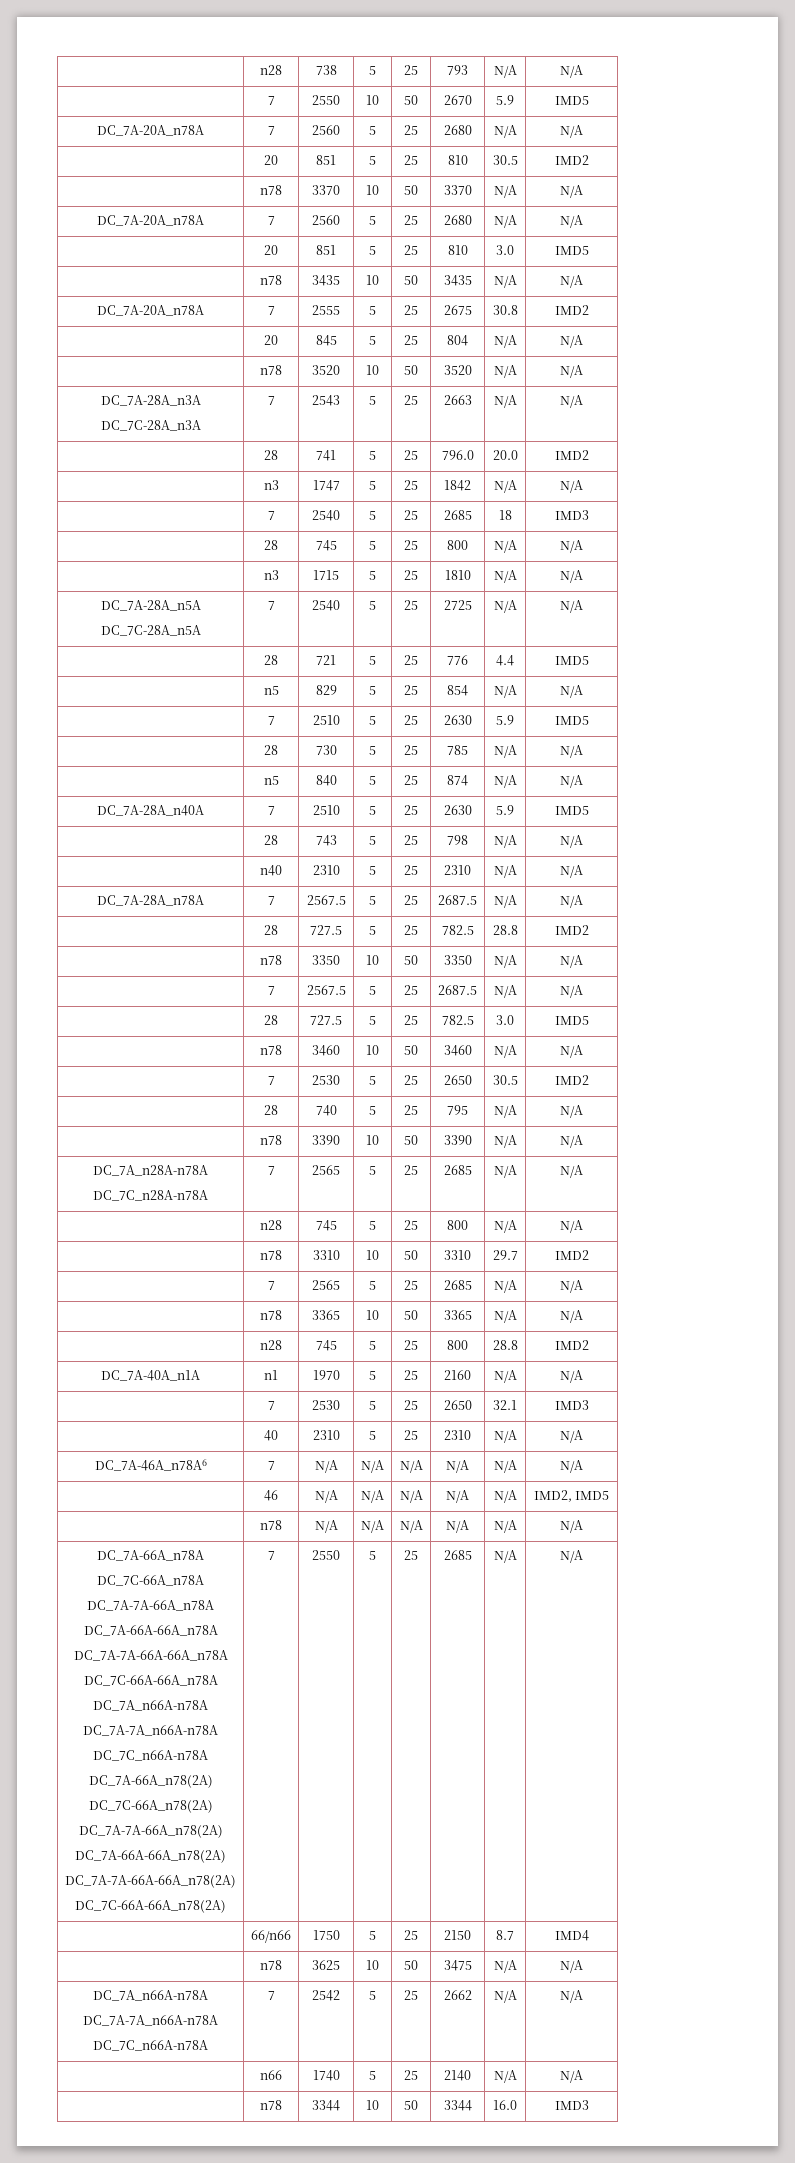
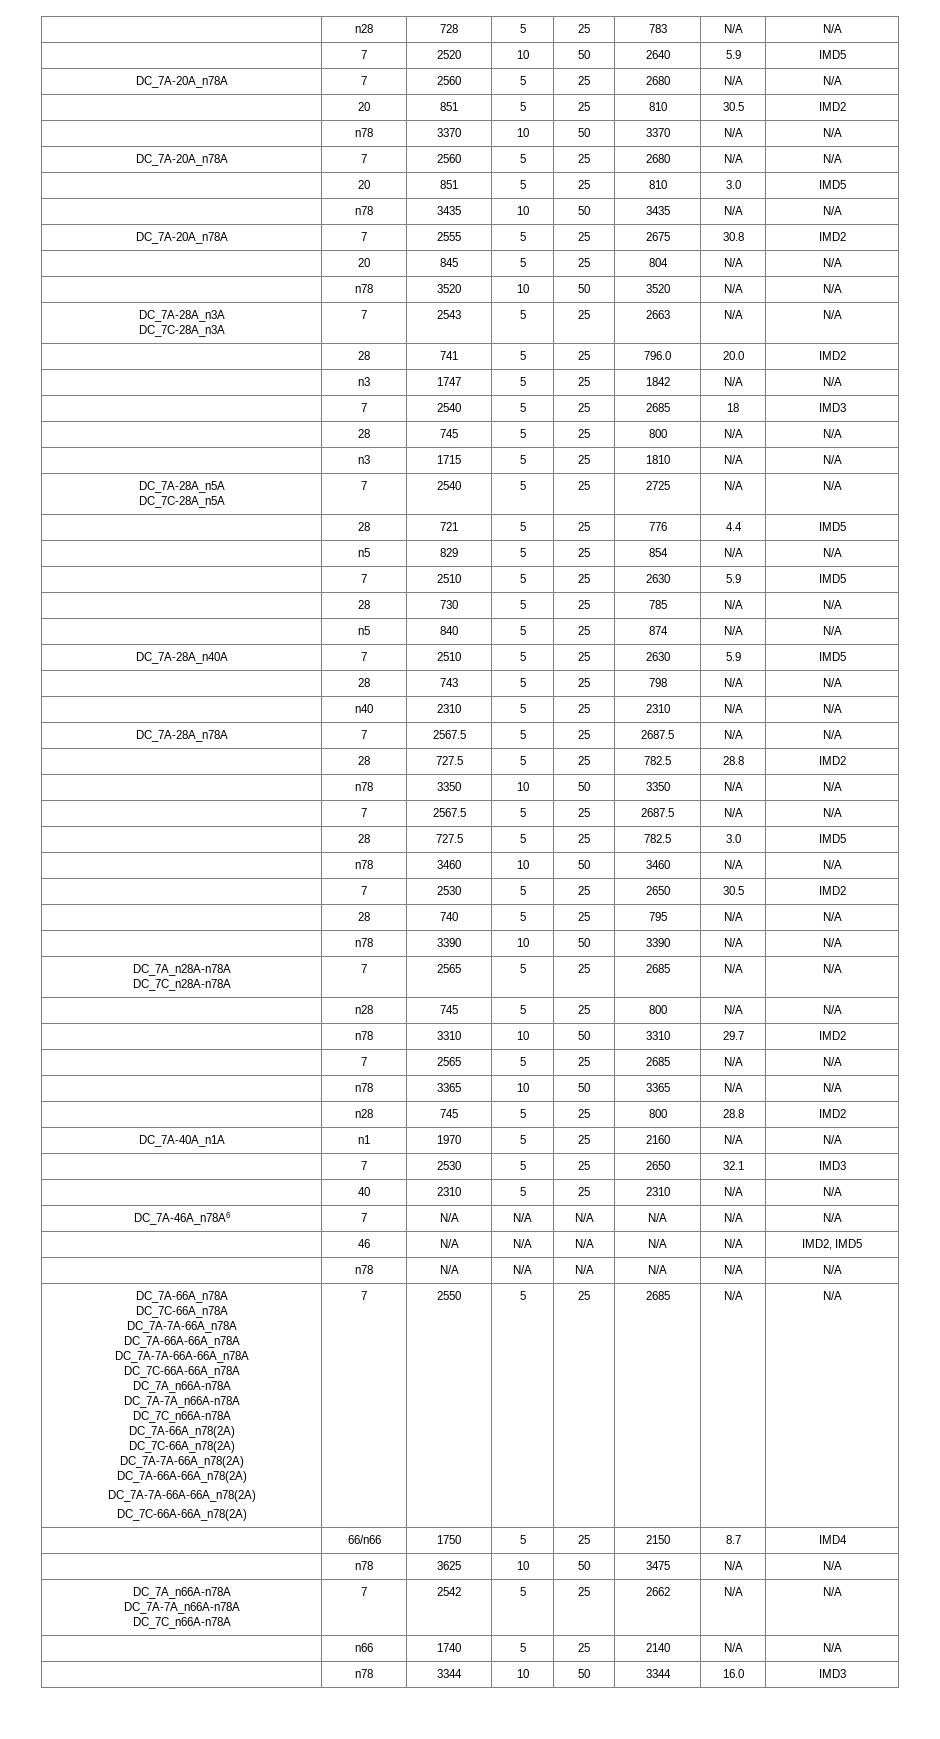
[260,65,282,75] [315,65,337,75] [369,66,376,75] [404,65,418,75] [447,65,468,75] [493,65,517,78] [560,65,583,78] [267,96,275,105] [312,95,340,105] [366,95,379,105] [404,95,418,105] [443,95,472,105] | n28 | 738 | 5 | 25 | 793 | N/A | N/A // | 7 | 2550 | 10 | 50 | 2670 -> [355,24,373,33] [440,24,458,33] [519,24,526,33] [578,24,590,33] [648,24,667,33] [723,24,743,33] [822,24,842,33] [361,50,367,59] [437,50,461,59] [516,50,529,59] [578,50,590,59] [645,50,670,59] | n28 | 728 | 5 | 25 | 783 | N/A | N/A // | 7 | 2520 | 10 | 50 | 2640

